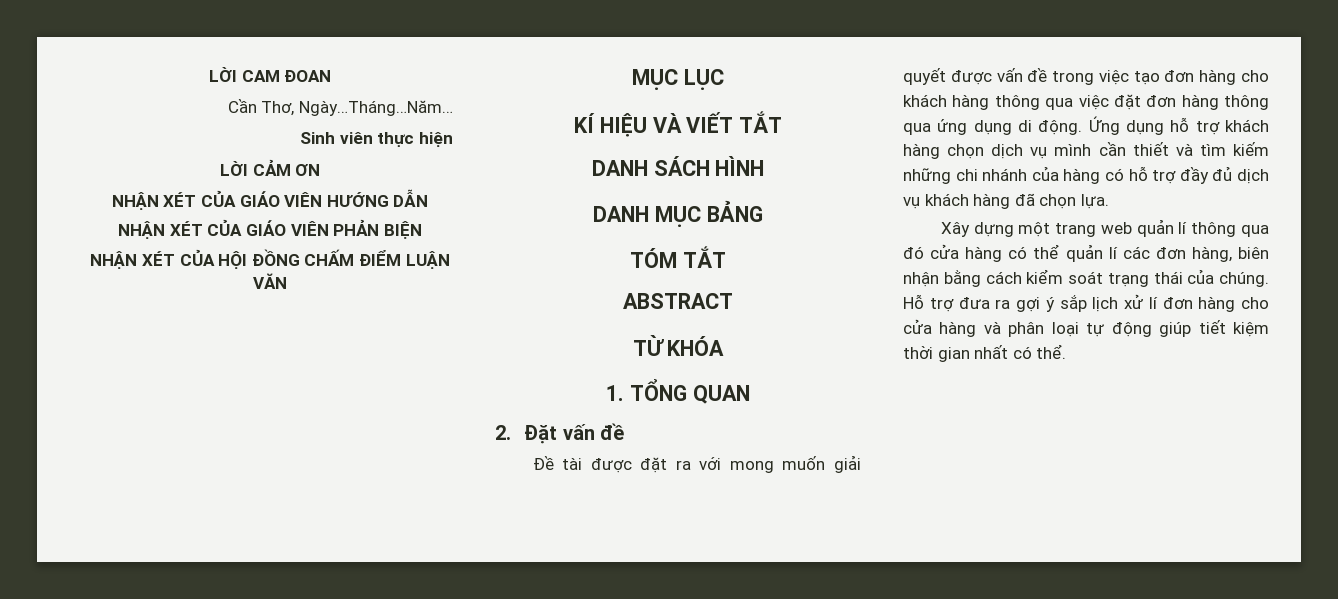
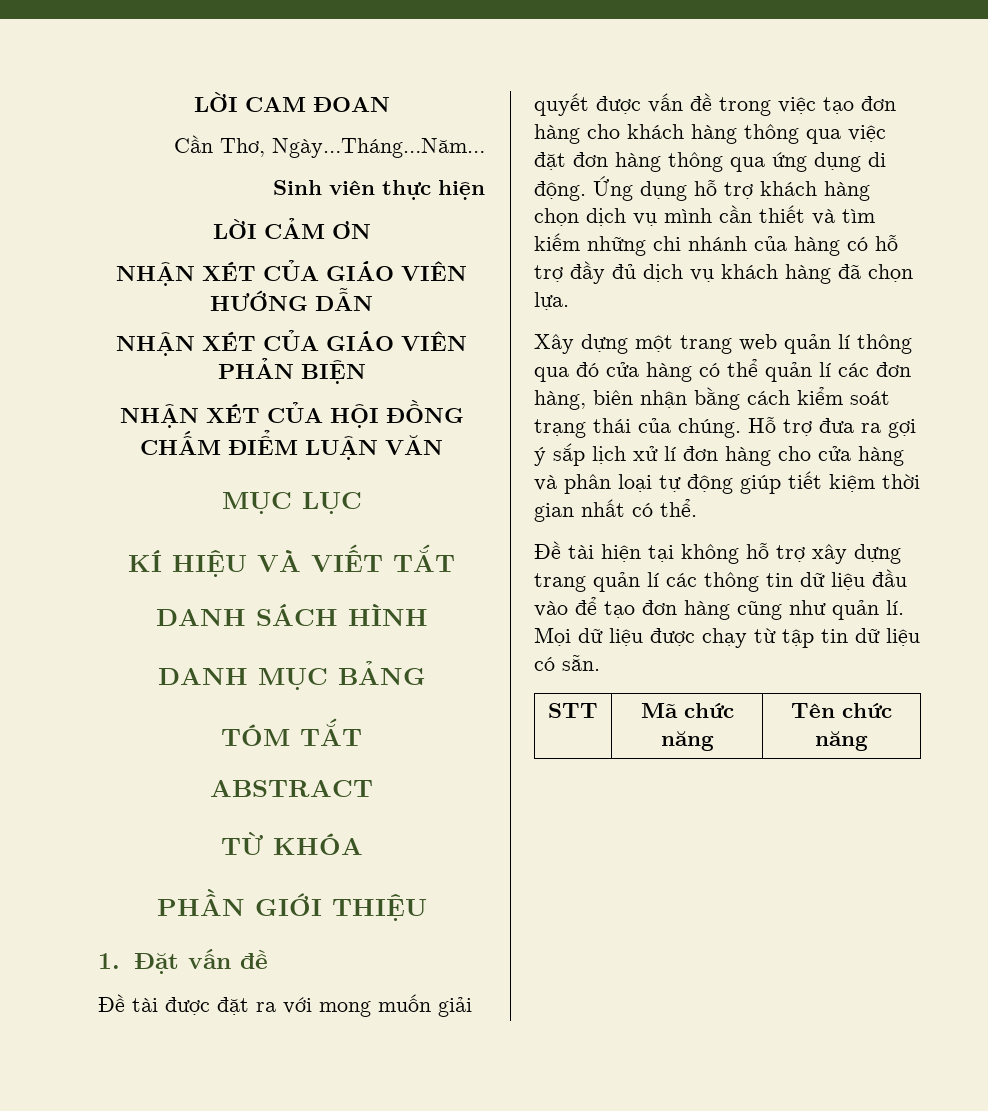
[606,379,750,404] [495,425,511,440] 1. TỔNG QUAN // 2. -> [156,889,427,921] [98,953,120,969] PHẦN GIỚI THIỆU // 1.
(1067, 351) none -> [534,541,901,564] [534,569,907,592] [534,597,904,620] [534,627,920,648] [534,654,600,671] [548,703,598,718] [640,703,734,718] [660,731,714,751] [791,703,892,718] [815,731,868,751] // Đề tài hiện tại không hỗ trợ xây dựng trang quản lí các thông tin dữ liệu đầu vào để tạo đơn hàng cũng như quản lí. Mọi dữ liệu được chạy từ tập tin dữ liệu có sẵn. // STT | Mã chức năng | Tên chức năng

